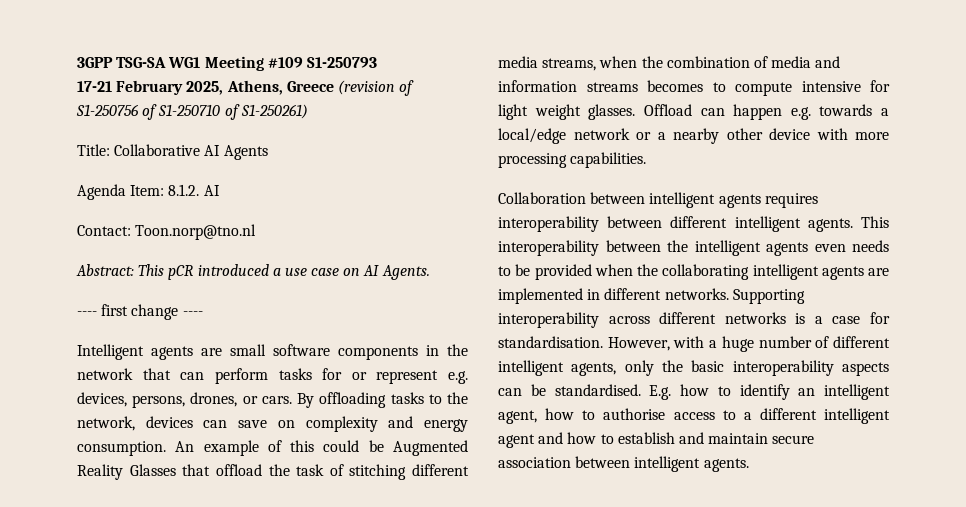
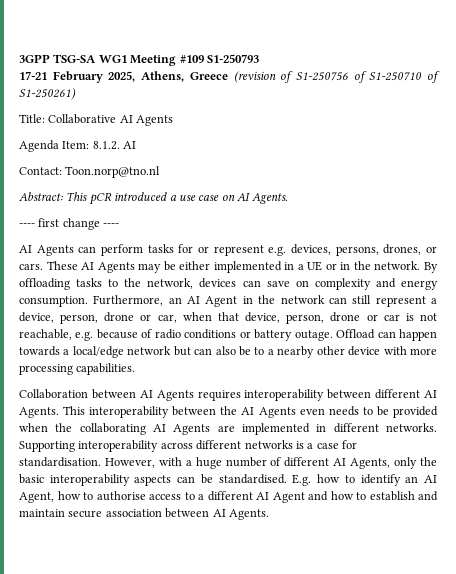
[77,344,468,360] [77,368,171,380] Intelligent agents are small software components in the network that -> [19,245,74,256] AI Agents
(292, 400) none -> [46,261,421,273] These AI Agents may be either implemented in a UE or in the network.
[175,440,468,456] [77,464,469,480] [498,56,841,71] [498,80,890,96] [498,104,636,120] An example of this could be Augmented Reality Glasses that offload the task of stitching different media streams, when the combination of media and information streams becomes to compute intensive for light weight glasses. -> [93,295,438,307] [19,312,437,324] [19,329,333,341] Furthermore, an AI Agent in the network can still represent a device, person, drone or car, when that device, person, drone or car is not reachable, e.g. because of radio conditions or battery outage.
[790,107,811,120] e.g. -> (437, 335) none
[636,132,651,140] or -> [173,346,265,356] but can also be to
[649,192,761,208] intelligent agents -> [139,390,194,401] AI Agents
[734,216,853,232] intelligent agents. -> [424,390,437,398] [19,407,59,418] AI Agents.
[694,240,808,256] intelligent agents -> [241,407,296,418] AI Agents
[752,264,864,280] intelligent agents -> [153,424,211,435] AI Agents
[498,360,617,376] intelligent agents, -> [333,458,391,469] AI Agents,
[824,384,890,400] [498,410,537,424] intelligent agent, -> [424,475,438,483] [19,492,54,503] AI Agent,
[824,408,890,424] [498,434,535,448] intelligent agent -> [256,492,305,503] AI Agent
[634,456,749,472] intelligent agents. -> [212,509,269,520] AI Agents.

